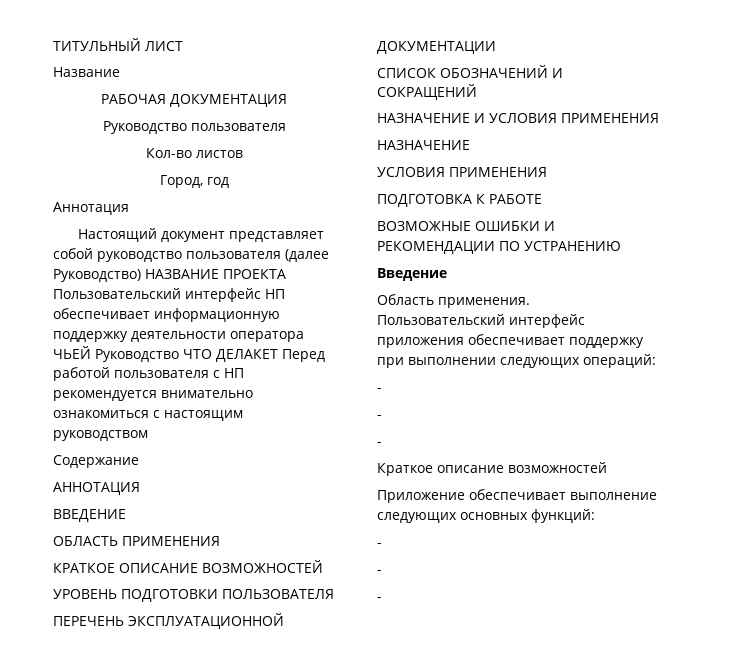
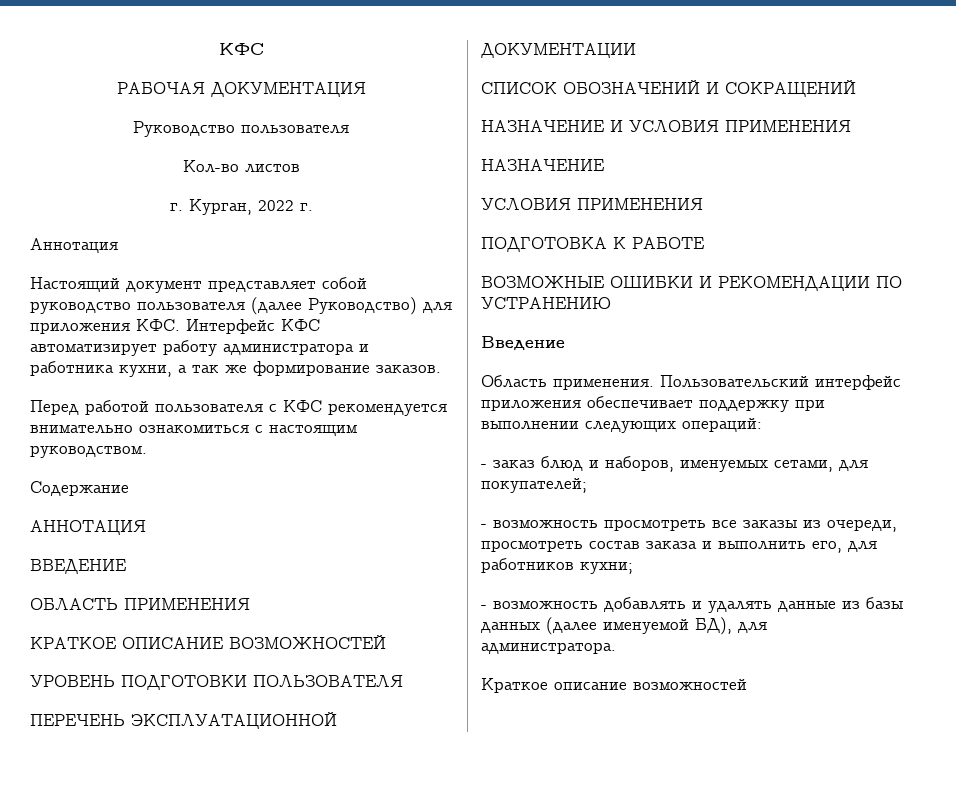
[53,38,183,52] [53,67,120,77] ТИТУЛЬНЫЙ ЛИСТ // Название -> [218,43,264,55] КФС
[159,175,229,188] Город, год -> [169,199,313,215] г. Курган, 2022 г.
[145,269,286,279] [53,288,285,302] [53,308,280,322] [53,331,304,342] [53,346,278,362] НАЗВАНИЕ ПРОЕКТА Пользовательский интерфейс НП обеспечивает информационную поддержку деятельности оператора ЧЬЕЙ Руководство ЧТО ДЕЛАКЕТ -> [423,302,452,313] [30,319,320,334] [30,340,369,356] [30,361,441,377] для приложения КФС. Интерфейс КФС автоматизирует работу администратора и работника кухни, а так же формирование заказов. //
[224,368,244,378] НП -> [283,400,322,412] КФС
[53,430,148,441] руководством -> [30,445,147,458] руководством.
[377,415,382,419] [377,442,382,446] [377,462,607,476] [377,489,657,503] [377,509,595,523] [377,543,382,547] [377,570,382,574] [377,597,382,601] // - // - // Краткое описание возможностей // Приложение обеспечивает выполнение следующих основных функций: // - // - // - -> [493,456,868,472] [481,478,587,493] [481,519,897,532] [481,540,877,553] [481,558,633,574] [481,597,903,613] [481,617,767,635] [481,642,616,654] [481,678,747,693] заказ блюд и наборов, именуемых сетами, для покупателей; // - возможность просмотреть все заказы из очереди, просмотреть состав заказа и выполнить его, для работников кухни; // - возможность добавлять и удалять данные из базы данных (далее именуемой БД), для администратора. // Краткое описание возможностей

